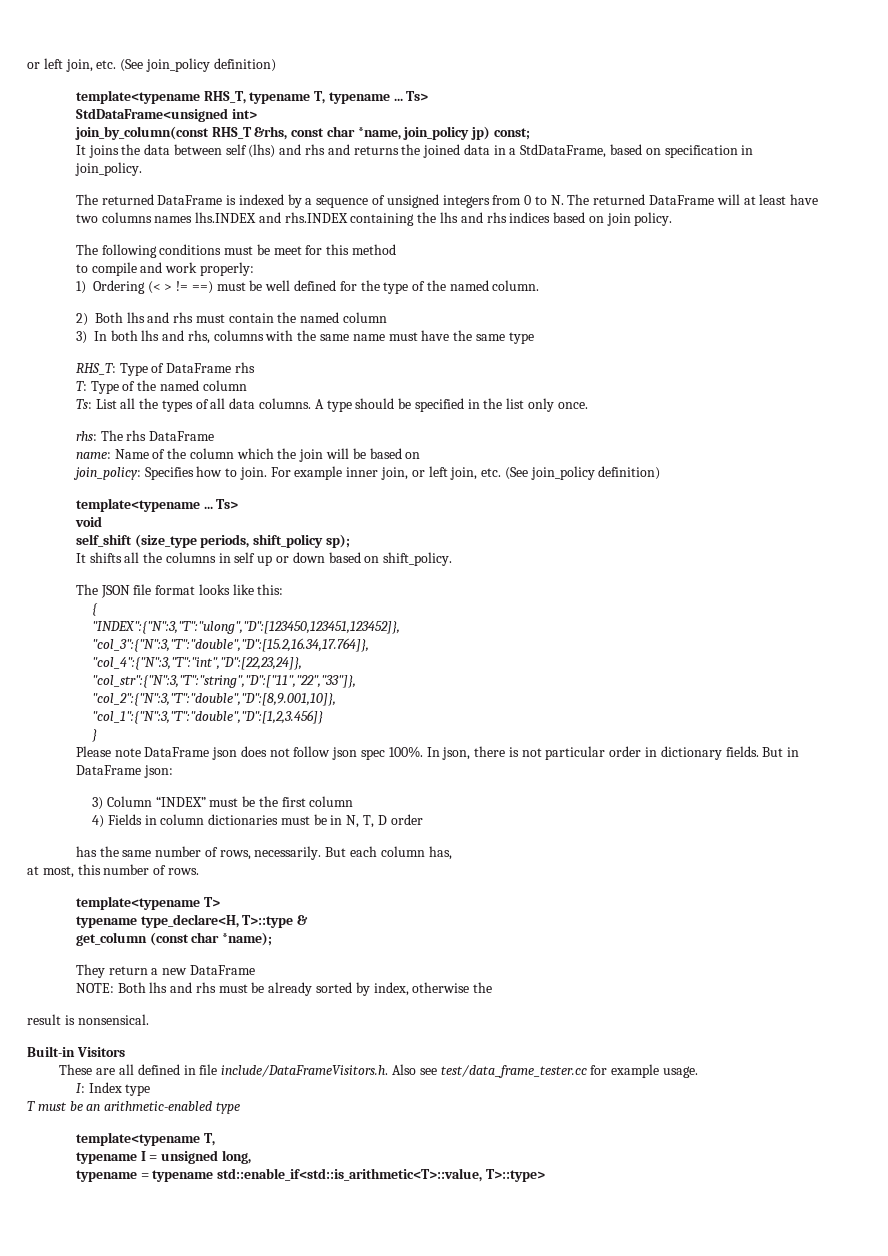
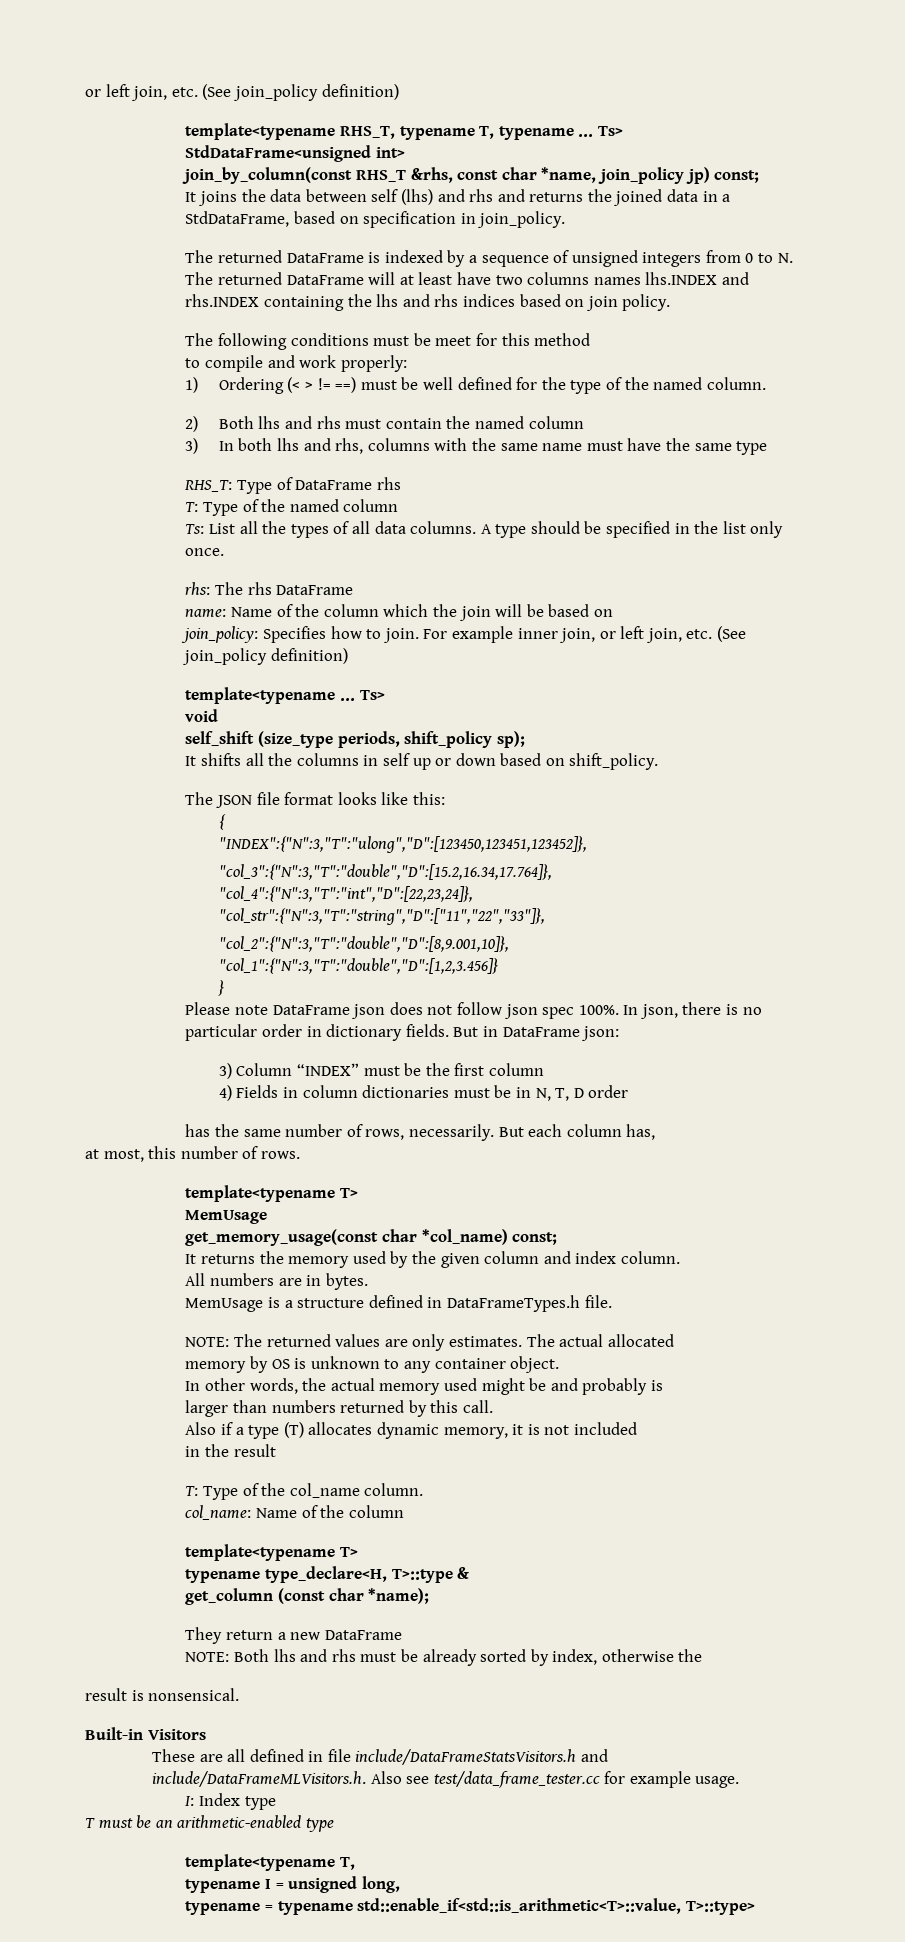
[521,748,542,757] not -> [742,1007,762,1015] no
(220, 902) none -> [185,1210,268,1224] [185,1229,558,1246] [185,1251,680,1268] [185,1273,368,1290] [185,1295,612,1312] [185,1334,674,1351] [185,1356,560,1373] [185,1378,663,1395] [185,1400,493,1417] [185,1422,637,1439] [185,1444,276,1457] [185,1483,424,1500] [185,1505,404,1520] [185,1544,358,1561] // MemUsage // get_memory_usage(const char *col_name) const; // It returns the memory used by the given column and index column. // All numbers are in bytes. // MemUsage is a structure defined in DataFrameTypes.h file. // NOTE: The returned values are only estimates. The actual allocated // memory by OS is unknown to any container object. // In other words, the actual memory used might be and probably is // larger than numbers returned by this call. // Also if a type (T) allocates dynamic memory, it is not included // in the result // T: Type of the col_name column. // col_name: Name of the column // template<typename T>
[221,1065,389,1077] include/DataFrameVisitors.h. -> [355,1749,609,1765] [151,1771,366,1787] include/DataFrameStatsVisitors.h and include/DataFrameMLVisitors.h.

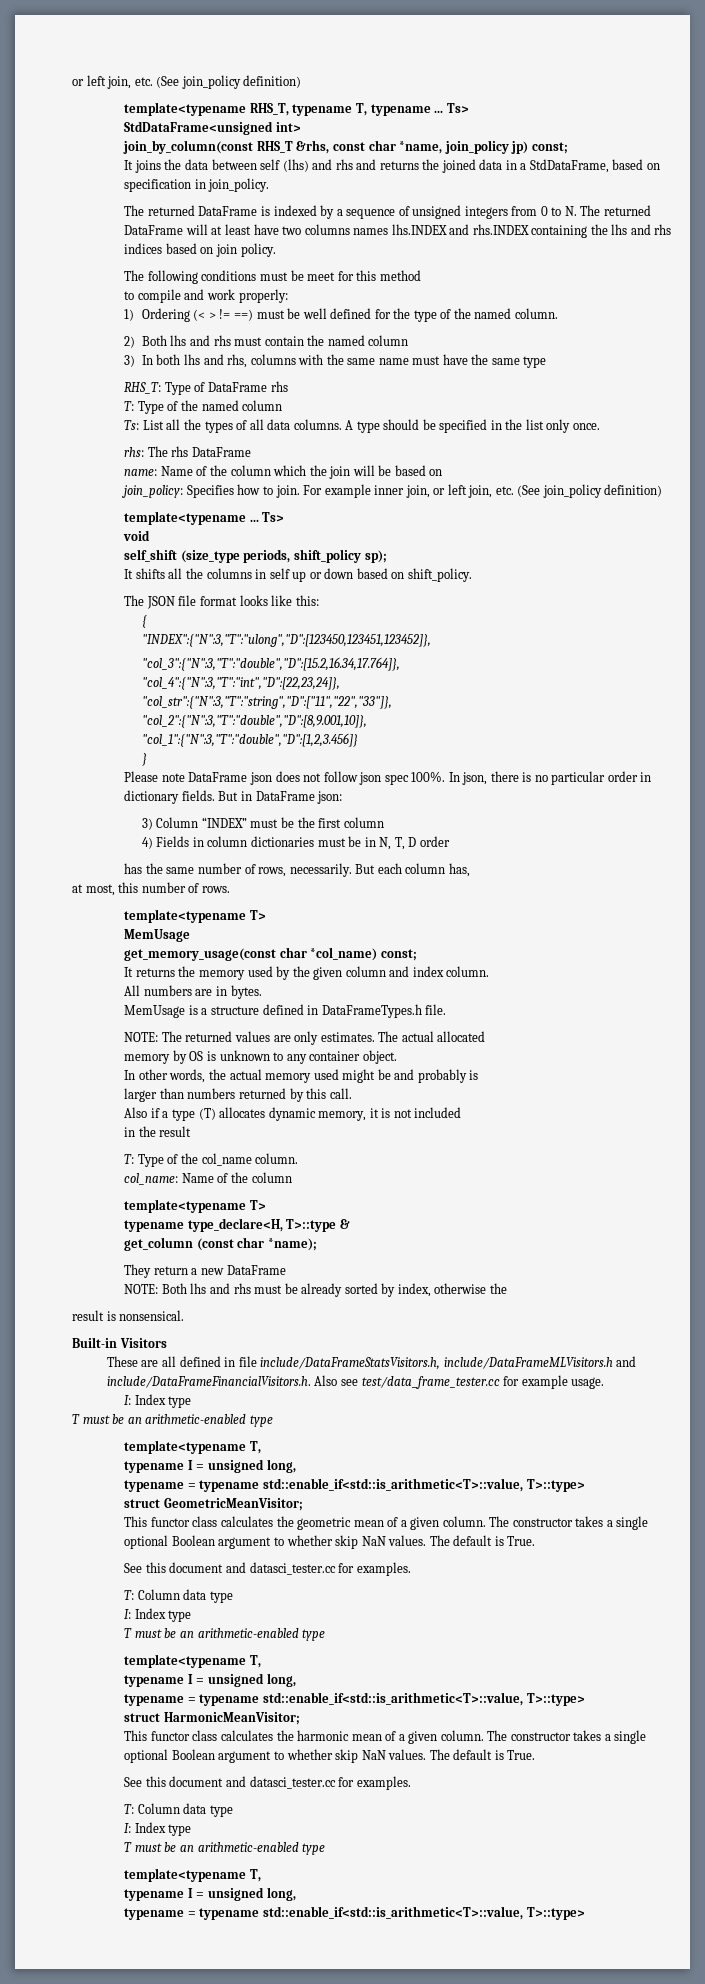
[355,1749,609,1765] [151,1771,366,1787] include/DataFrameStatsVisitors.h and include/DataFrameMLVisitors.h. -> [260,1356,637,1370] [106,1376,311,1388] include/DataFrameStatsVisitors.h, include/DataFrameMLVisitors.h and include/DataFrameFinancialVisitors.h.
(755, 1908) none -> [124,1498,303,1511] [124,1516,649,1530] [124,1535,536,1549] [124,1562,411,1576] [124,1589,233,1603] [124,1608,192,1622] [124,1628,326,1641] [124,1654,261,1668] [124,1673,296,1687] [124,1692,585,1706] [124,1712,300,1725] [124,1730,647,1744] [124,1749,536,1763] [124,1776,411,1790] [124,1803,233,1817] [124,1822,192,1836] [124,1842,326,1855] [124,1868,261,1882] [124,1887,296,1901] [124,1906,585,1920] // struct GeometricMeanVisitor; // This functor class calculates the geometric mean of a given column. The constructor takes a single optional Boolean argument to whether skip NaN values. The default is True. // See this document and datasci_tester.cc for examples. // T: Column data type // I: Index type // T must be an arithmetic-enabled type // template<typename T, // typename I = unsigned long, // typename = typename std::enable_if<std::is_arithmetic<T>::value, T>::type> // struct HarmonicMeanVisitor; // This functor class calculates the harmonic mean of a given column. The constructor takes a single optional Boolean argument to whether skip NaN values. The default is True. // See this document and datasci_tester.cc for examples. // T: Column data type // I: Index type // T must be an arithmetic-enabled type // template<typename T, // typename I = unsigned long, // typename = typename std::enable_if<std::is_arithmetic<T>::value, T>::type>

